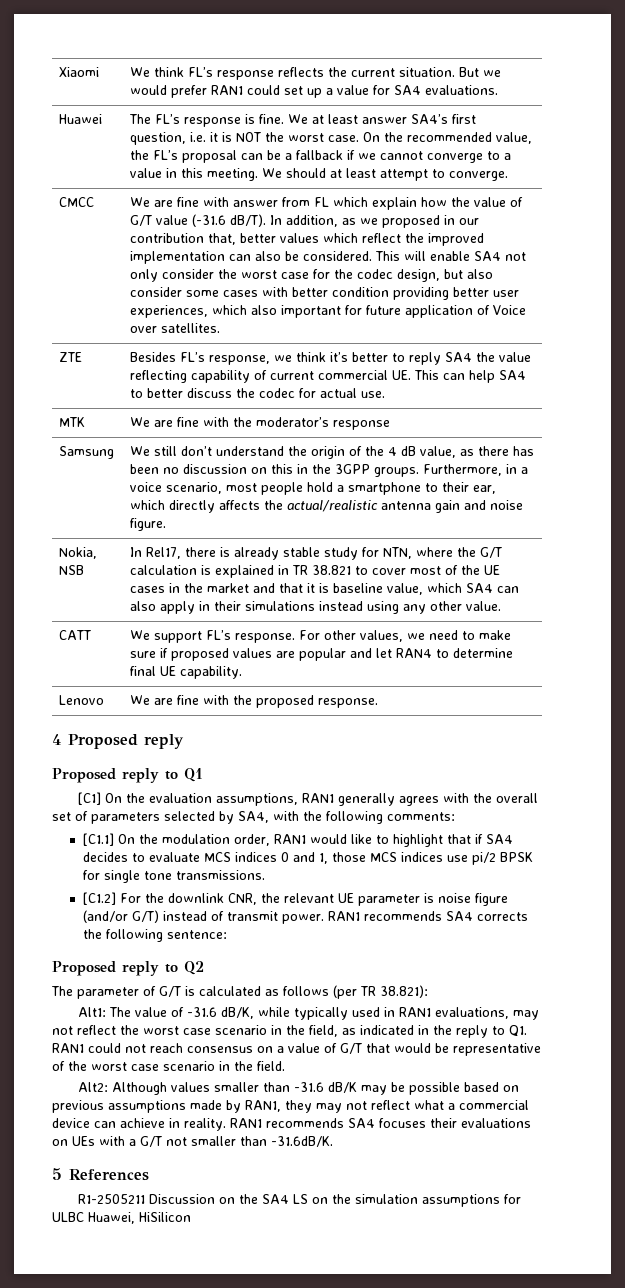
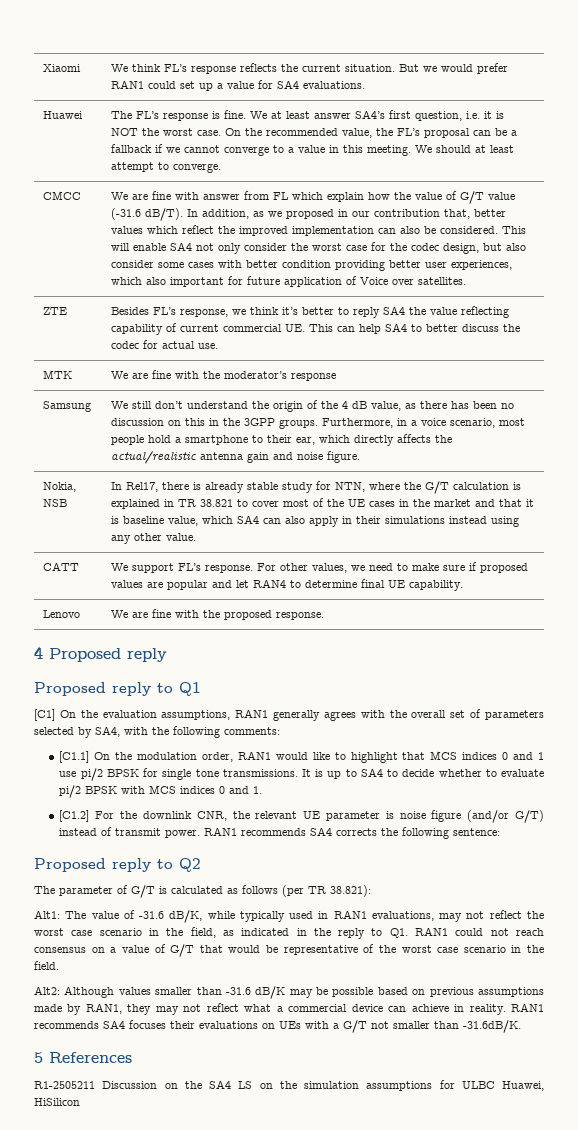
[474,834,513,844] [82,852,443,864] if SA4 decides to evaluate MCS indices 0 and 1, those MCS indices -> [430,751,545,760] MCS indices 0 and 1
(265, 875) none -> [301,768,545,779] [59,785,263,798] It is up to SA4 to decide whether to evaluate pi/2 BPSK with MCS indices 0 and 1.

